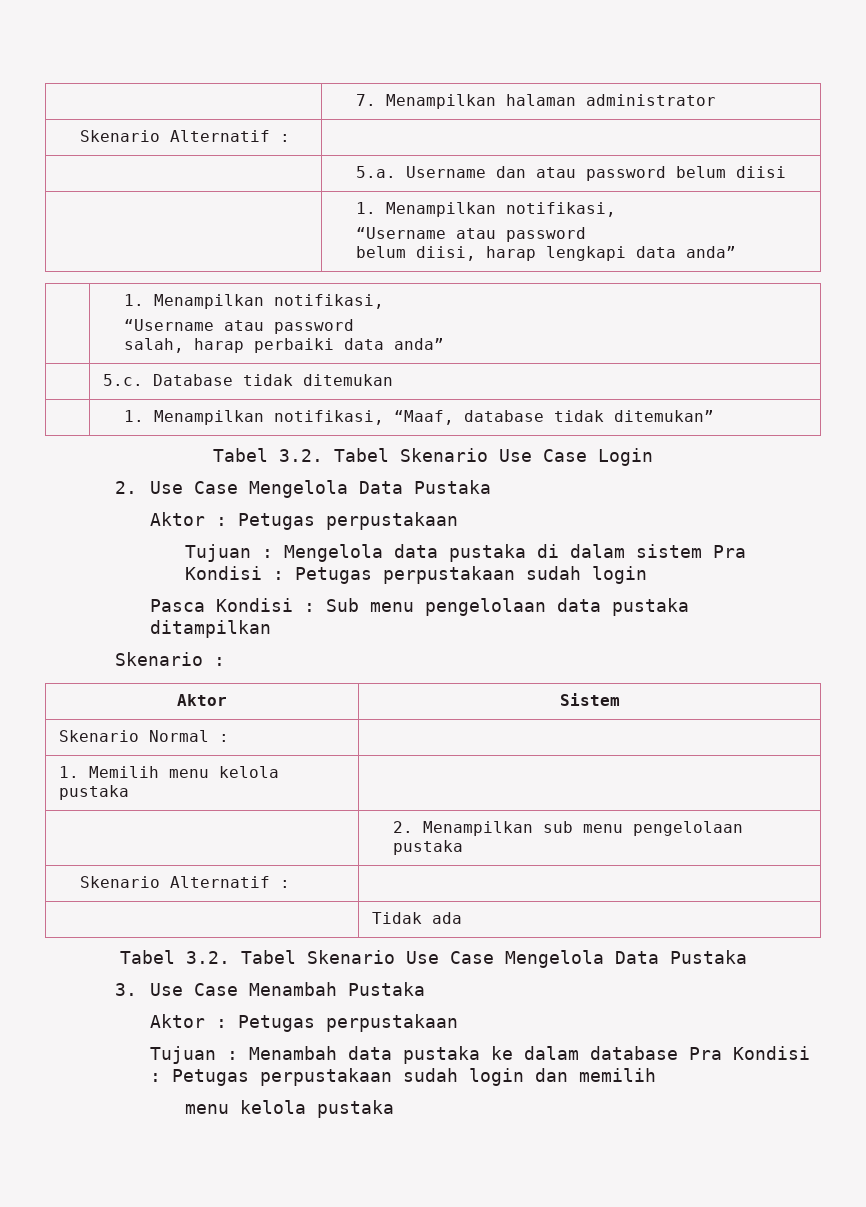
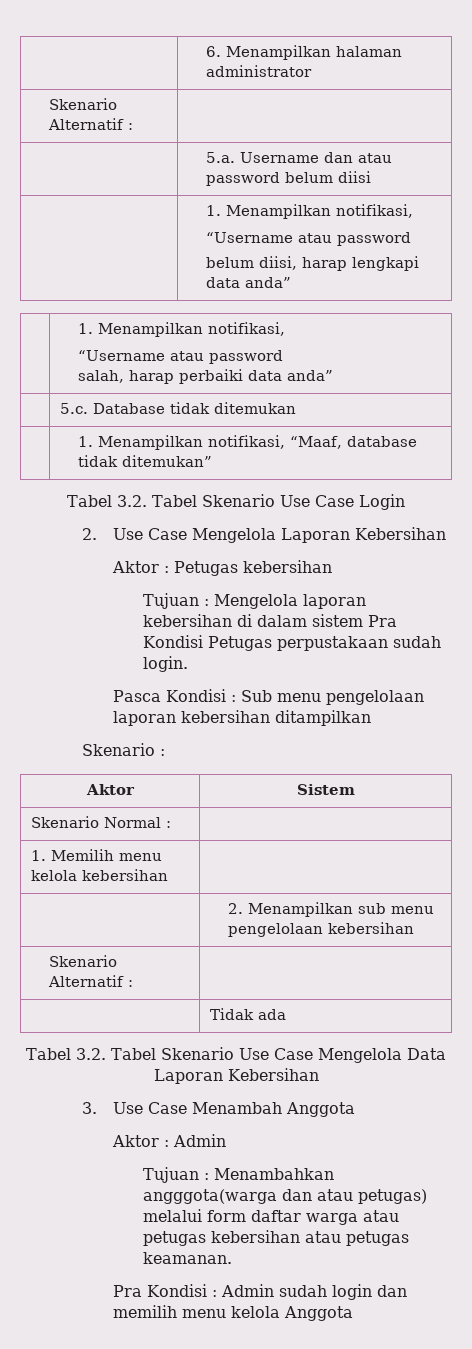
[356,94,377,106] | 7. -> [206,46,222,57] | 6.
[359,480,492,494] [150,512,459,530] Data Pustaka // Aktor : Petugas perpustakaan -> [280,527,446,543] [111,560,332,576] Laporan Kebersihan // Aktor : Petugas kebersihan
[394,544,527,562] data pustaka -> [303,594,367,609] [143,614,233,627] laporan kebersihan
[273,566,648,584] : Petugas perpustakaan sudah login -> [208,636,442,651] [143,656,189,672] Petugas perpustakaan sudah login.
[557,598,690,616] data pustaka -> [112,710,270,726] laporan kebersihan
[59,785,130,800] pustaka -> [81,869,168,881] kebersihan
[393,840,464,855] pustaka -> [328,922,415,934] kebersihan
[669,950,747,964] Pustaka -> [153,1068,319,1084] Laporan Kebersihan
[348,982,426,996] [150,1014,459,1032] [150,1046,811,1064] [150,1068,393,1086] Pustaka // Aktor : Petugas perpustakaan // Tujuan : Menambah data pustaka ke dalam database Pra Kondisi : Petugas perpustakaan -> [285,1102,355,1117] [111,1134,226,1147] [143,1167,335,1183] [143,1189,428,1204] [143,1209,400,1225] [143,1230,410,1246] [143,1252,233,1264] [112,1284,274,1297] Anggota // Aktor : Admin // Tujuan : Menambahkan angggota(warga dan atau petugas) melalui form daftar warga atau petugas kebersihan atau petugas keamanan. // Pra Kondisi : Admin
[185,1100,395,1118] // menu kelola pustaka -> [181,1306,353,1321] menu kelola Anggota

